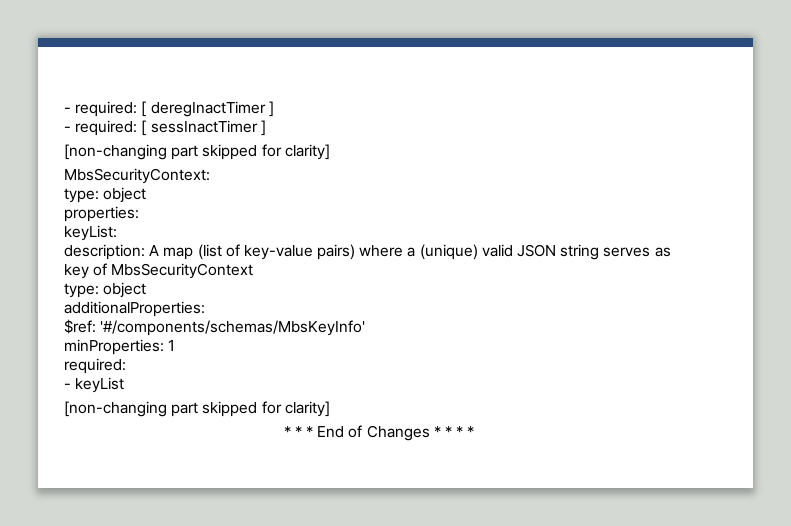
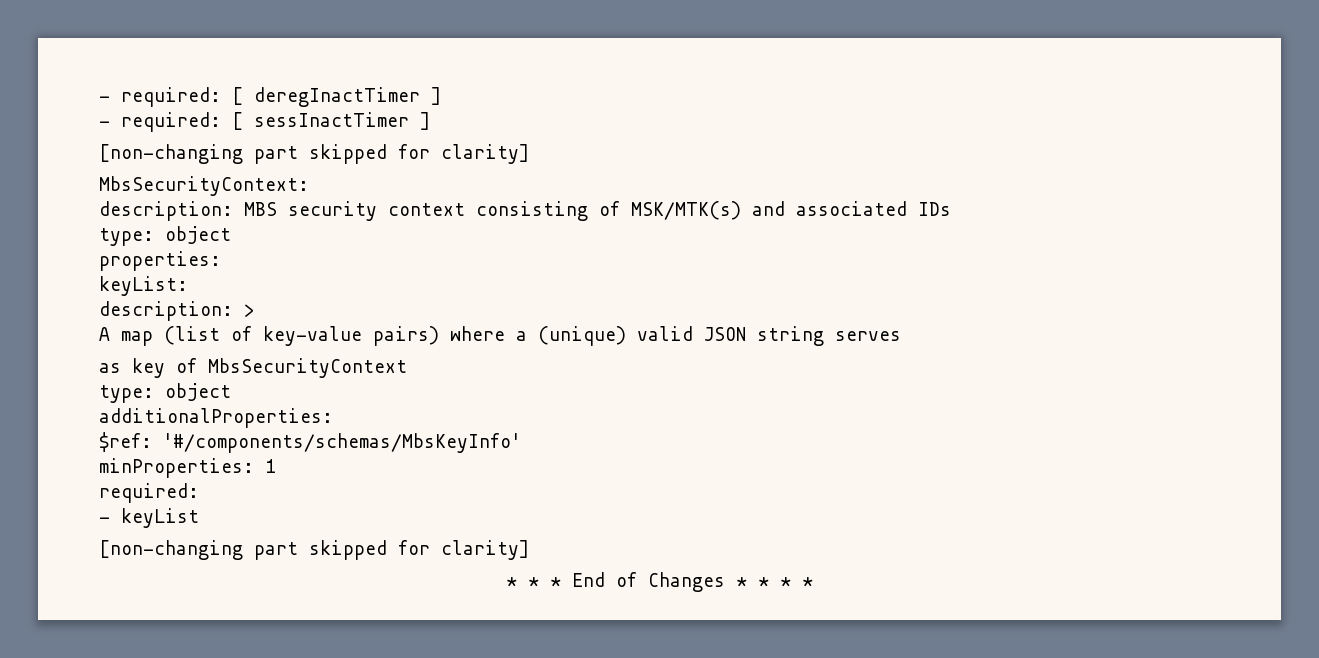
(210, 176) none -> [99,201,951,221] // description: MBS security context consisting of MSK/MTK(s) and associated IDs
(145, 252) none -> [244,304,255,317] > //
(651, 252) none -> (901, 336) //

